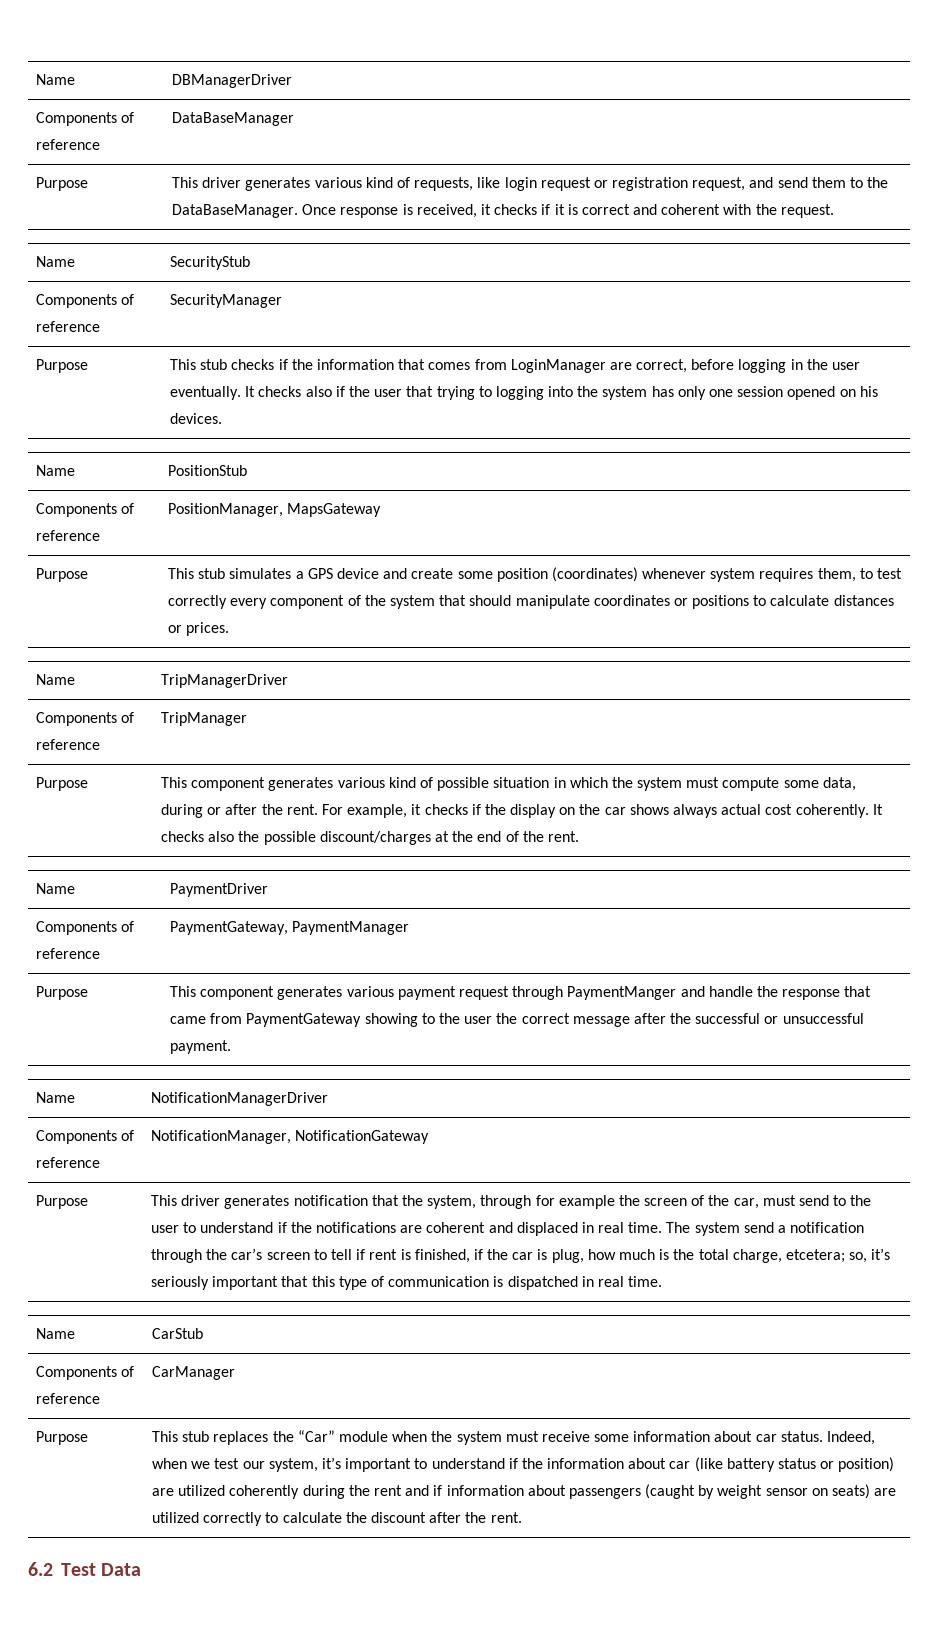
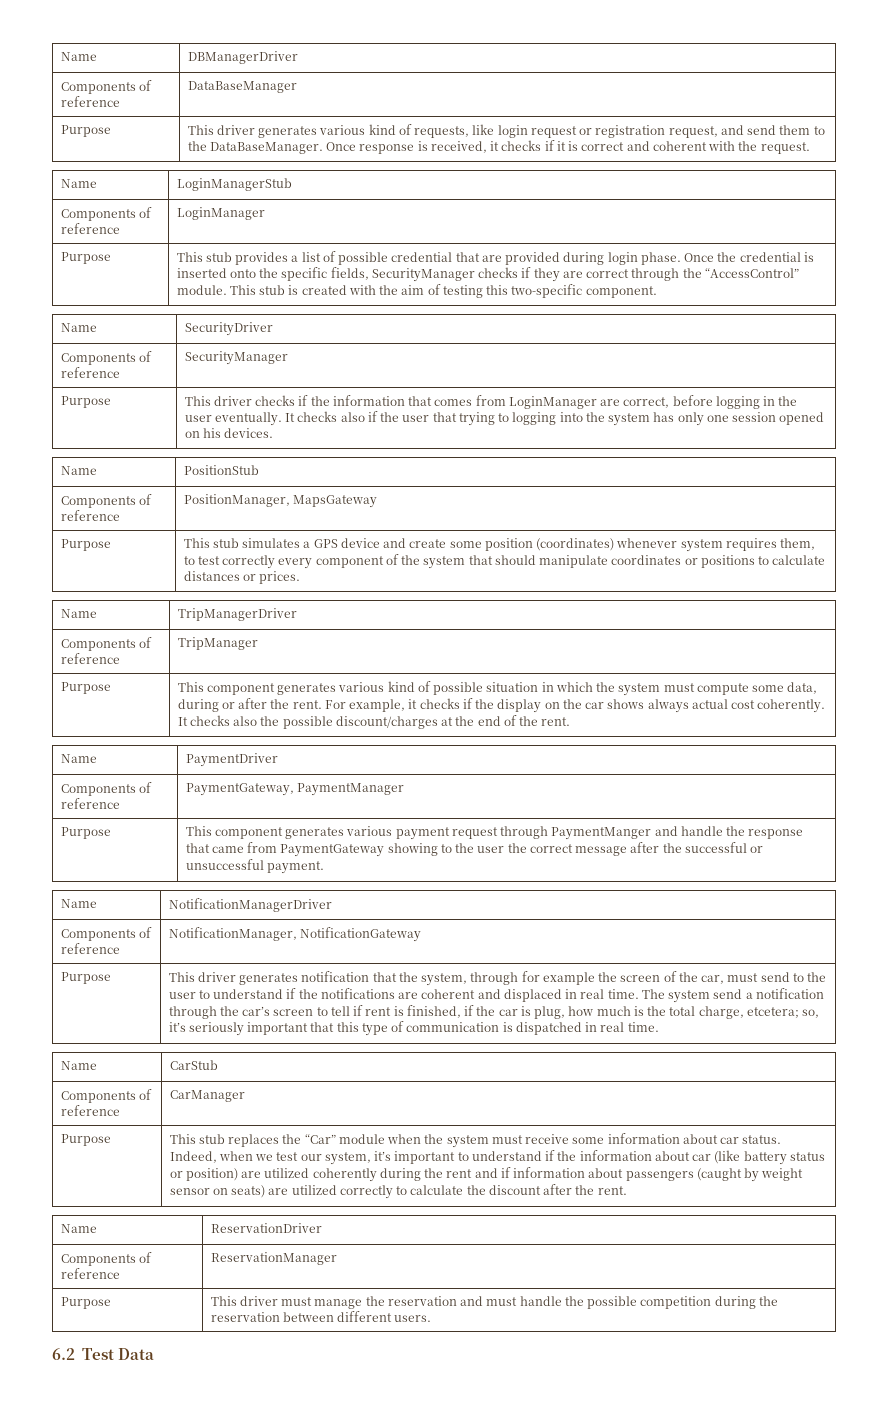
[170,256,251,270] SecurityStub -> [176,178,292,191] [60,207,152,221] [60,223,120,234] [176,207,265,220] [60,252,111,264] [176,251,814,265] [176,267,799,282] [176,284,657,298] [60,323,97,332] [184,322,273,336] LoginManagerStub // Components of reference | LoginManager // Purpose | This stub provides a list of possible credential that are provided during login phase. Once the credential is inserted onto the specific fields, SecurityManager checks if they are correct through the “AccessControl” module. This stub is created with the aim of testing this two-specific component. // Name | SecurityDriver
[200,359,228,370] stub -> [213,396,252,406] driver
(522, 1517) none -> [60,1224,97,1233] [210,1223,322,1233] [60,1252,152,1266] [60,1268,120,1279] [210,1252,337,1265] [60,1297,111,1309] [210,1296,778,1309] [210,1311,432,1322] // Name | ReservationDriver // Components of reference | ReservationManager // Purpose | This driver must manage the reservation and must handle the possible competition during the reservation between different users.

